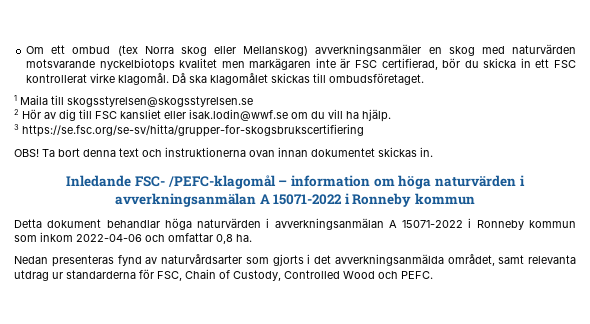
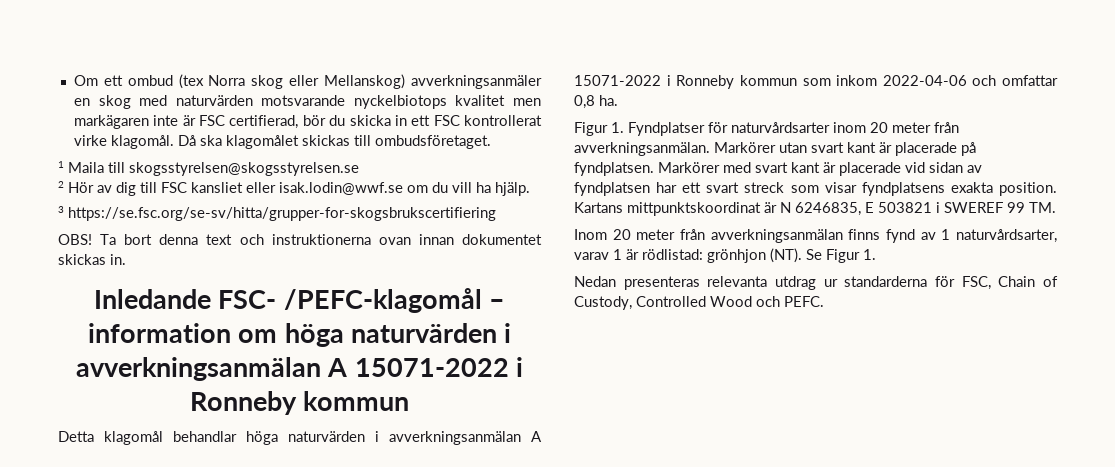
[47,219,102,228] dokument -> [104,431,163,445] klagomål
[14,254,525,267] Nedan presenteras fynd av naturvårdsarter som gjorts i det avverkningsanmälda området, samt -> [574,122,959,136] [574,142,976,156] [574,162,982,176] [574,182,1057,196] [574,202,1056,216] [574,229,1057,243] [574,248,876,263] [574,276,700,290] Figur 1. Fyndplatser för naturvårdsarter inom 20 meter från avverkningsanmälan. Markörer utan svart kant är placerade på fyndplatsen. Markörer med svart kant är placerade vid sidan av fyndplatsen har ett svart streck som visar fyndplatsens exakta position. Kartans mittpunktskoordinat är N 6246835, E 503821 i SWEREF 99 TM. // Inom 20 meter från avverkningsanmälan finns fynd av 1 naturvårdsarter, varav 1 är rödlistad: grönhjon (NT). Se Figur 1. // Nedan presenteras

